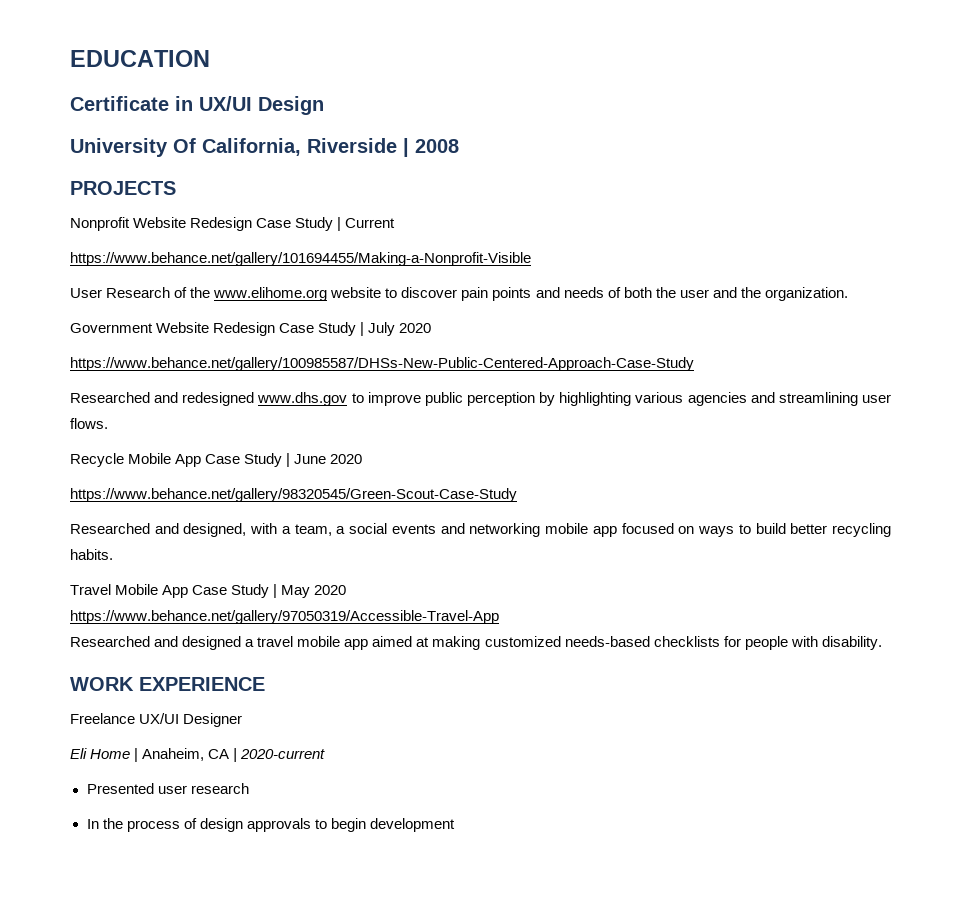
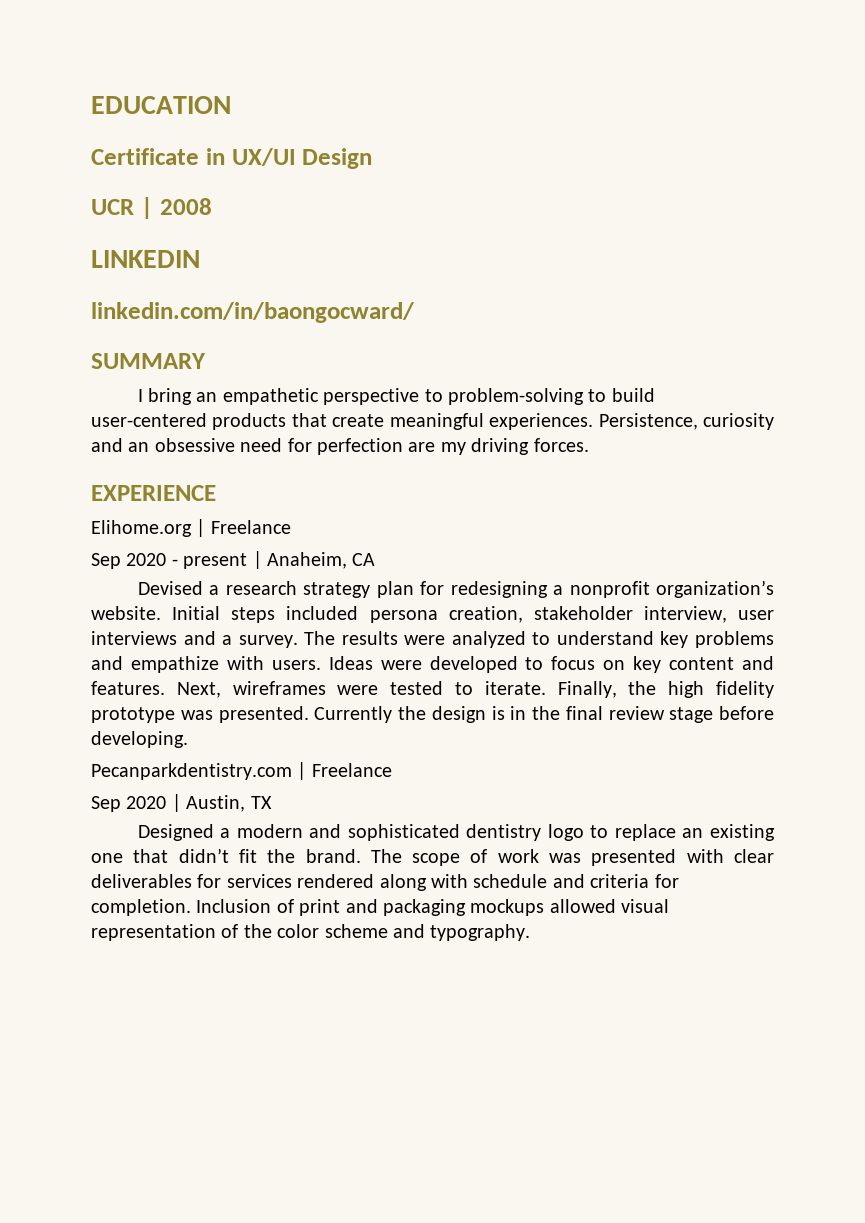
[70,138,459,157] [70,181,176,195] [70,217,396,231] [70,252,531,266] [70,287,848,301] [70,322,432,336] [70,357,694,371] [70,392,891,406] [70,418,108,429] [70,453,363,467] [70,488,517,502] [70,523,891,537] [70,549,113,560] [70,584,347,598] [70,610,499,624] [70,636,882,650] [70,677,134,691] University Of California, Riverside | 2008 // PROJECTS // Nonprofit Website Redesign Case Study | Current // https://www.behance.net/gallery/101694455/Making-a-Nonprofit-Visible // User Research of the www.elihome.org website to discover pain points and needs of both the user and the organization. // Government Website Redesign Case Study | July 2020 // https://www.behance.net/gallery/100985587/DHSs-New-Public-Centered-Approach-Case-Study // Researched and redesigned www.dhs.gov to improve public perception by highlighting various agencies and streamlining user flows. // Recycle Mobile App Case Study | June 2020 // https://www.behance.net/gallery/98320545/Green-Scout-Case-Study // Researched and designed, with a team, a social events and networking mobile app focused on ways to build better recycling habits. // Travel Mobile App Case Study | May 2020 // https://www.behance.net/gallery/97050319/Accessible-Travel-App // Researched and designed a travel mobile app aimed at making customized needs-based checklists for people with disability. // WORK -> [91,197,212,219] [91,250,200,268] [91,302,414,323] [91,353,206,369] [137,388,655,405] [91,413,774,430] [91,438,589,455] UCR | 2008 // LINKEDIN // linkedin.com/in/baongocward/ // SUMMARY // I bring an empathetic perspective to problem-solving to build user-centered products that create meaningful experiences. Persistence, curiosity and an obsessive need for perfection are my driving forces. //
[70,713,243,727] [70,748,131,759] Freelance UX/UI Designer // Eli Home -> [91,519,291,537] [91,553,248,569] Elihome.org | Freelance // Sep 2020 - present
[233,748,326,762] [86,783,249,794] [86,818,455,832] | 2020-current // Presented user research // In the process of design approvals to begin development -> [137,580,774,598] [91,606,774,623] [91,631,774,648] [91,656,774,673] [91,681,774,698] [91,706,774,723] [91,731,188,748] [91,762,392,780] [91,794,272,812] [137,824,775,841] [91,848,774,866] [91,874,679,891] [91,899,670,916] [91,924,531,941] // Devised a research strategy plan for redesigning a nonprofit organization’s website. Initial steps included persona creation, stakeholder interview, user interviews and a survey. The results were analyzed to understand key problems and empathize with users. Ideas were developed to focus on key content and features. Next, wireframes were tested to iterate. Finally, the high fidelity prototype was presented. Currently the design is in the final review stage before developing. // Pecanparkdentistry.com | Freelance // Sep 2020 | Austin, TX // Designed a modern and sophisticated dentistry logo to replace an existing one that didn’t fit the brand. The scope of work was presented with clear deliverables for services rendered along with schedule and criteria for completion. Inclusion of print and packaging mockups allowed visual representation of the color scheme and typography.

